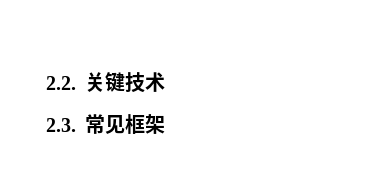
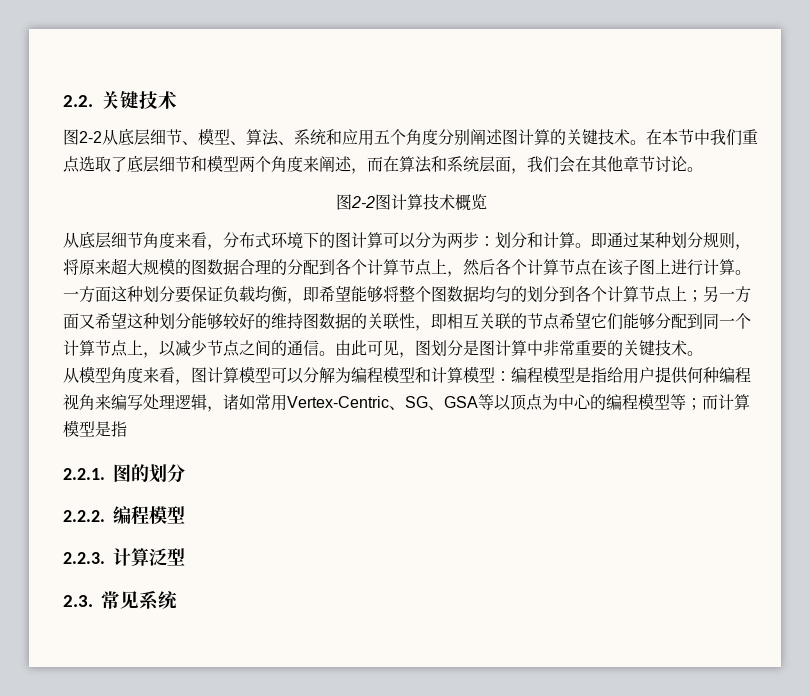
(165, 82) none -> [63,128,758,146] [63,155,703,174] [336,194,487,211] [63,231,751,250] [63,258,751,277] [63,285,751,304] [63,312,751,331] [63,340,703,358] [63,366,751,385] [63,393,750,412] [63,420,127,437] [63,464,185,483] [63,506,185,525] [63,548,185,566] // 图2-2从底层细节、模型、算法、系统和应用五个角度分别阐述图计算的关键技术。在本节中我们重点选取了底层细节和模型两个角度来阐述，而在算法和系统层面，我们会在其他章节讨论。 // 图2-2图计算技术概览 // 从底层细节角度来看，分布式环境下的图计算可以分为两步：划分和计算。即通过某种划分规则，将原来超大规模的图数据合理的分配到各个计算节点上，然后各个计算节点在该子图上进行计算。一方面这种划分要保证负载均衡，即希望能够将整个图数据均匀的划分到各个计算节点上；另一方面又希望这种划分能够较好的维持图数据的关联性，即相互关联的节点希望它们能够分配到同一个计算节点上，以减少节点之间的通信。由此可见，图划分是图计算中非常重要的关键技术。 // 从模型角度来看，图计算模型可以分解为编程模型和计算模型：编程模型是指给用户提供何种编程视角来编写处理逻辑，诸如常用Vertex-Centric、SG、GSA等以顶点为中心的编程模型等；而计算模型是指 // 2.2.1.图的划分 // 2.2.2.编程模型 // 2.2.3.计算泛型
[124,114,165,134] 框架 -> [139,590,178,610] 系统

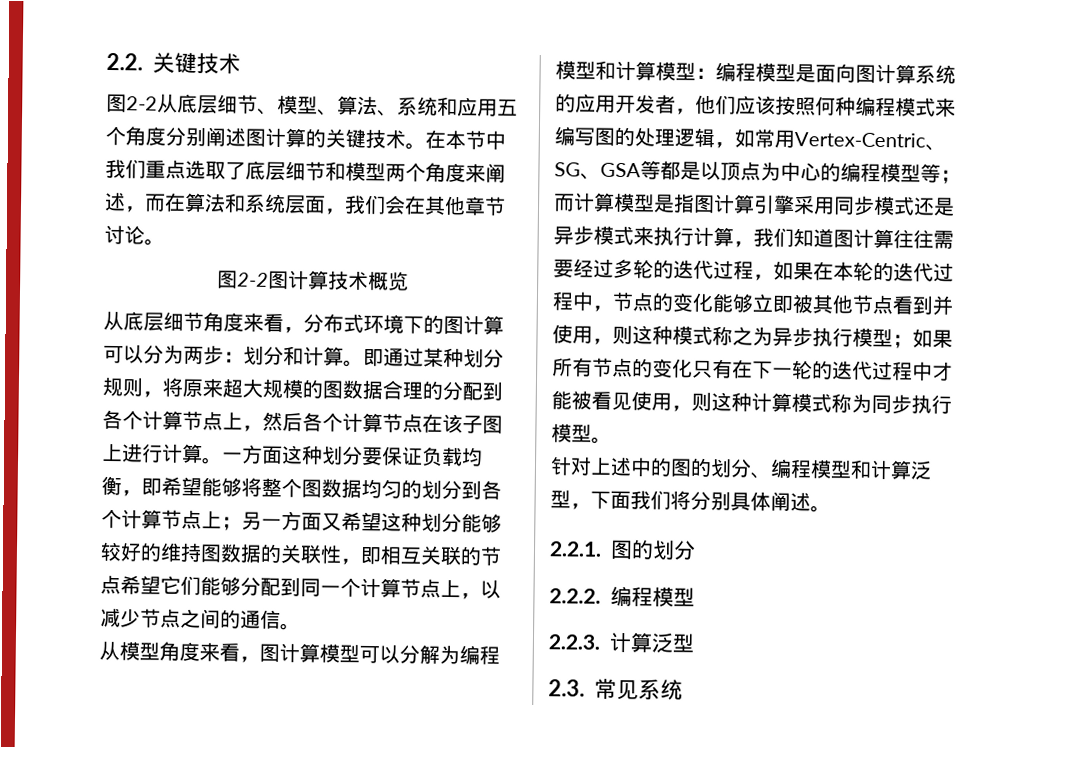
[335,340,703,358] 由此可见，图划分是图计算中非常重要的关键技术。 -> (301, 627) none
[591,366,751,384] [63,394,143,410] 指给用户提供何种编程视角来编写 -> [815,63,956,84] [555,93,956,117] [554,126,635,147] 面向图计算系统的应用开发者，他们应该按照何种编程模式来编写图的
[223,394,239,410] 诸 -> (735, 145) none
(494, 402) none -> [660,160,701,180] 都是
(127, 429) none -> [693,194,955,216] [553,225,954,249] [553,258,954,282] [552,291,954,316] [552,324,953,349] [552,357,953,381] [551,390,952,415] [551,423,612,444] [550,456,932,480] [550,490,831,513] 图计算引擎采用同步模式还是异步模式来执行计算，我们知道图计算往往需要经过多轮的迭代过程，如果在本轮的迭代过程中，节点的变化能够立即被其他节点看到并使用，则这种模式称之为异步执行模型；如果所有节点的变化只有在下一轮的迭代过程中才能被看见使用，则这种计算模式称为同步执行模型。 // 针对上述中的图的划分、编程模型和计算泛型，下面我们将分别具体阐述。

